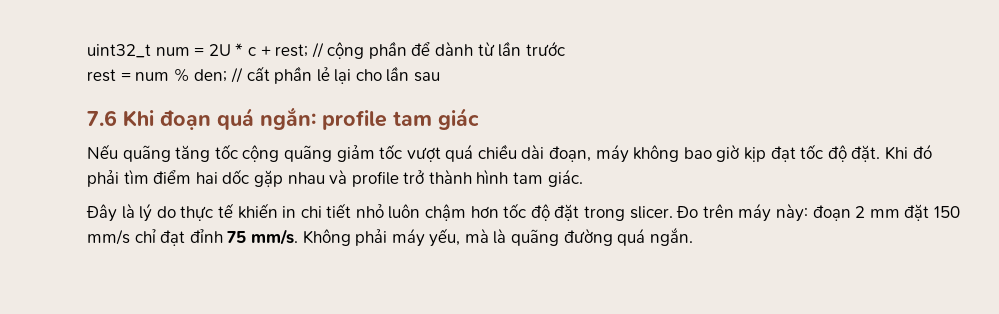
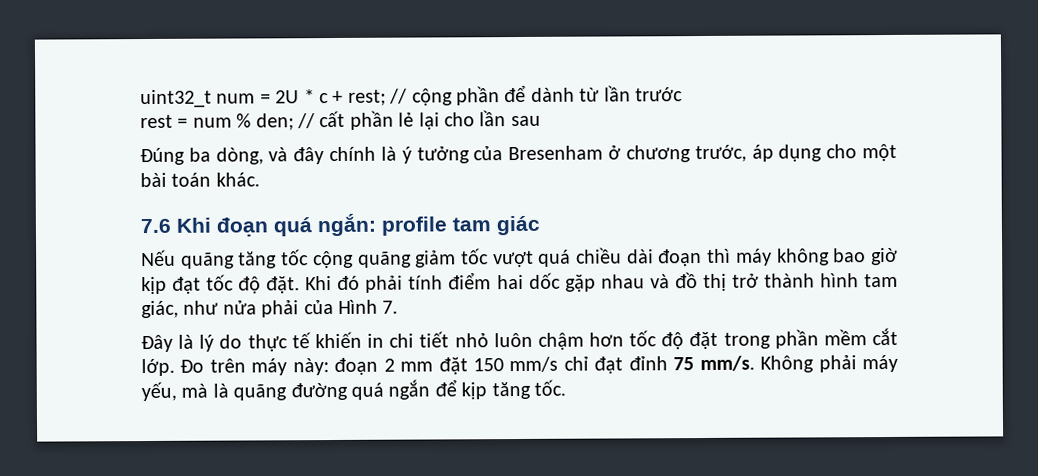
(441, 77) none -> [140,143,898,166] [140,172,260,188] // Đúng ba dòng, và đây chính là ý tưởng của Bresenham ở chương trước, áp dụng cho một bài toán khác.
[549,146,592,162] đoạn, -> [658,248,732,267] đoạn thì
[123,169,149,184] tìm -> [408,275,444,290] tính
[351,171,399,187] profile -> [674,272,727,292] đồ thị
[547,169,583,187] giác. -> [141,299,399,319] giác, như nửa phải của Hình 7.
[629,206,673,219] slicer. -> [774,327,898,349] [141,358,175,377] phần mềm cắt lớp.
[649,227,693,246] ngắn. -> [388,379,566,400] ngắn để kịp tăng tốc.

